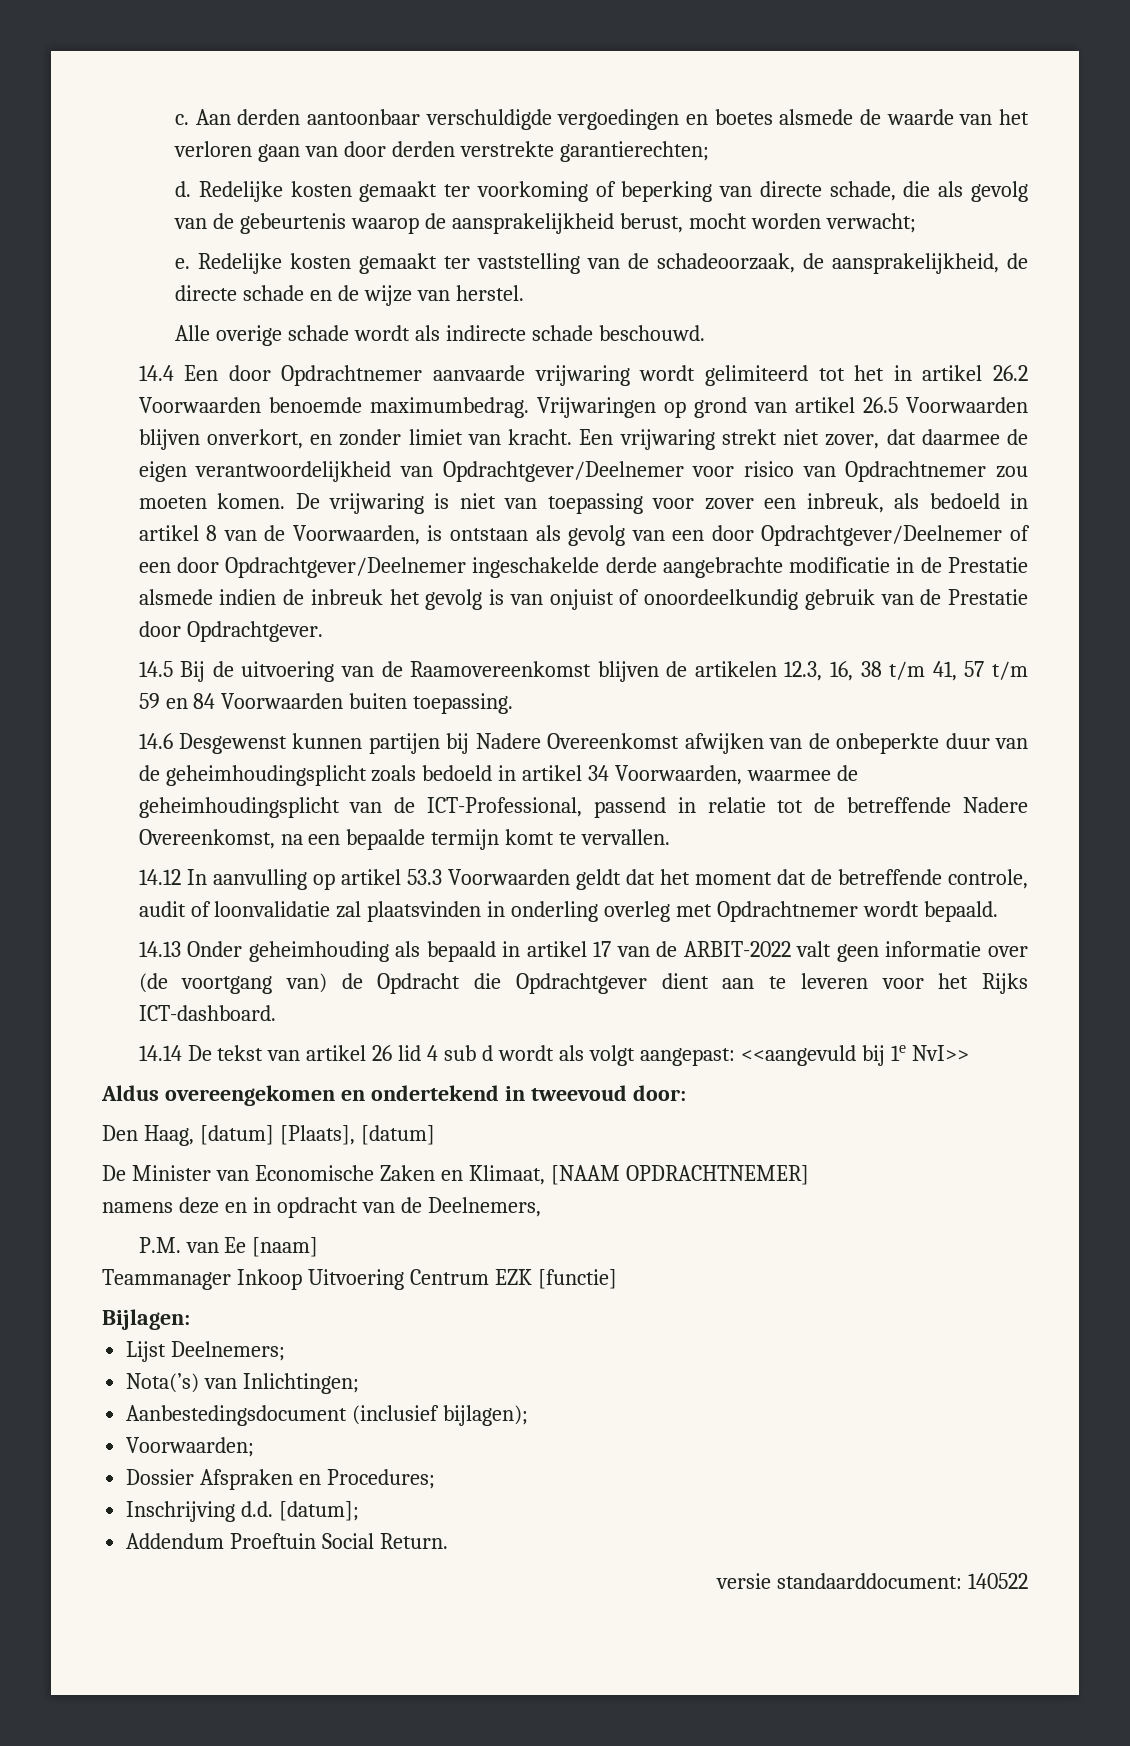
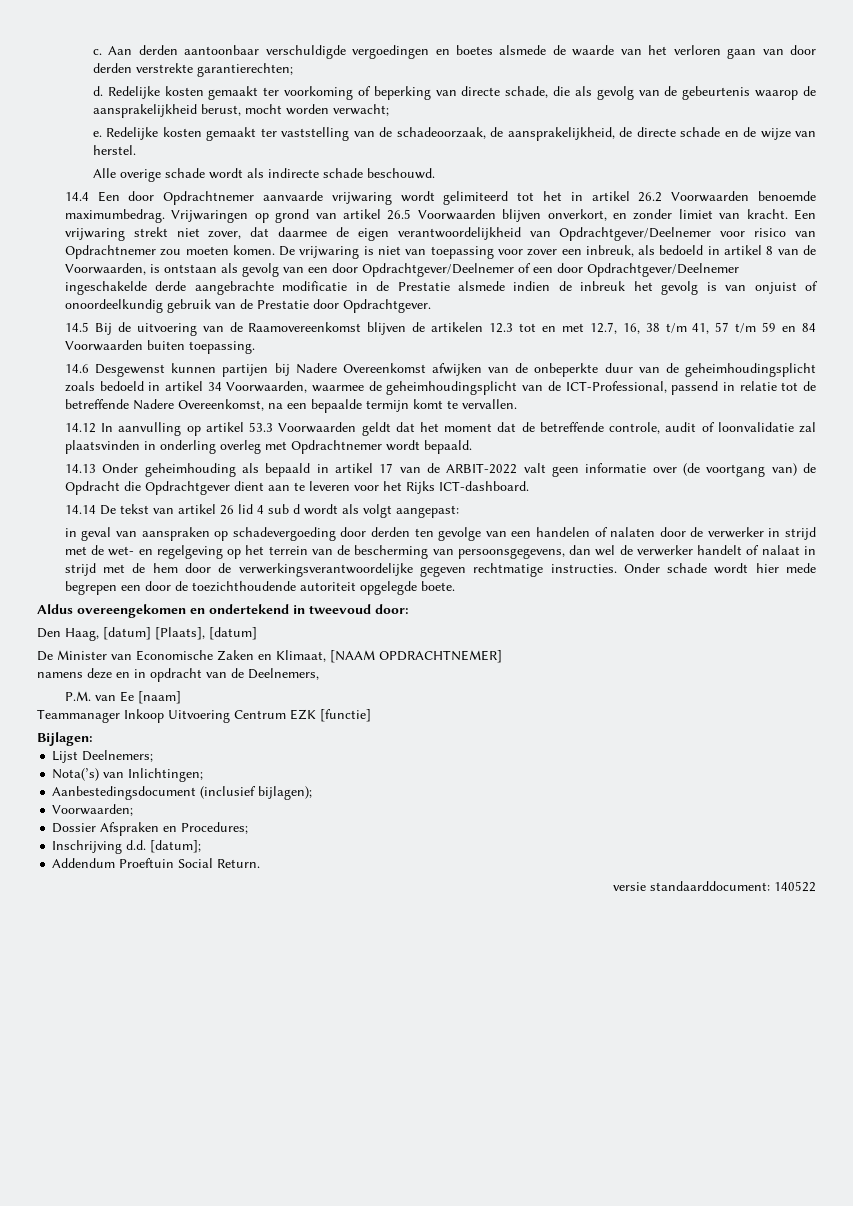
[784,661,823,681] 12.3, -> [489,322,617,334] 12.3 tot en met 12.7,
[740,1045,969,1066] <<aangevuld bij 1e NvI>> -> [64,527,817,541] [64,545,817,559] [64,563,817,577] [64,581,455,595] // in geval van aanspraken op schadevergoeding door derden ten gevolge van een handelen of nalaten door de verwerker in strijd met de wet- en regelgeving op het terrein van de bescherming van persoonsgegevens, dan wel de verwerker handelt of nalaat in strijd met de hem door de verwerkingsverantwoordelijke gegeven rechtmatige instructies. Onder schade wordt hier mede begrepen een door de toezichthoudende autoriteit opgelegde boete.

